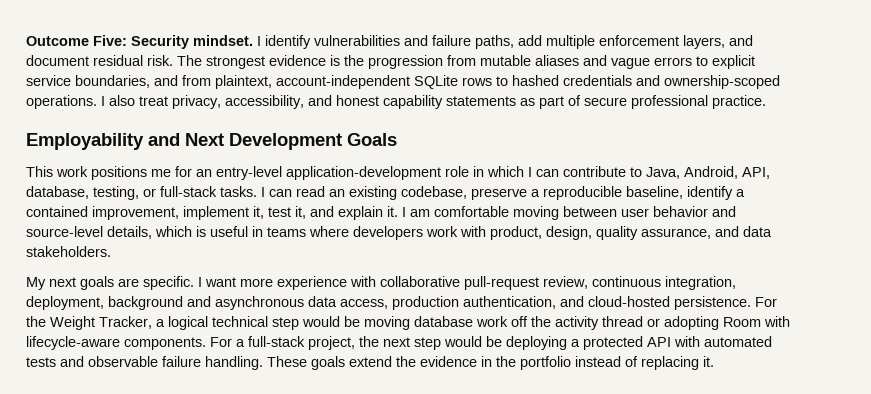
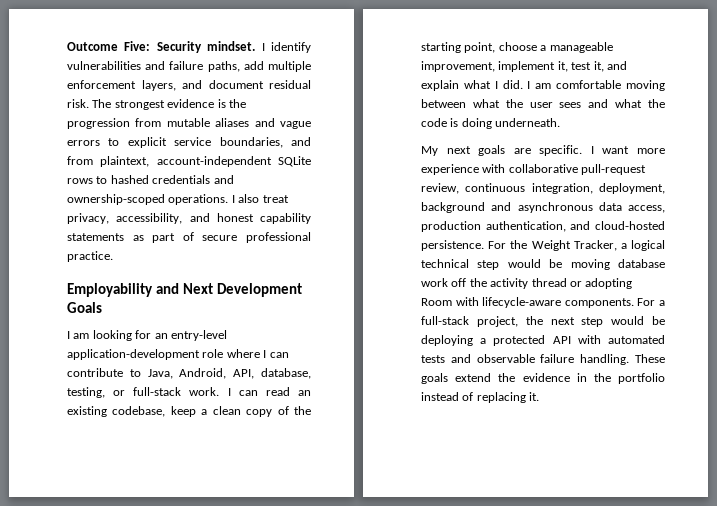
[26,166,171,180] This work positions me -> [67,330,132,341] I am looking
[473,166,524,177] in which -> [226,349,260,358] where
[220,186,257,197] tasks. -> [189,387,220,396] work.
[471,186,745,200] [26,206,88,217] preserve a reproducible baseline, identify a contained -> [170,406,311,417] [421,42,613,53] keep a clean copy of the starting point, choose a manageable
[387,206,398,217] it. -> [463,80,523,89] what I did.
[621,206,736,217] [26,226,772,240] [26,246,111,257] user behavior and source-level details, which is useful in teams where developers work with product, design, quality assurance, and data stakeholders. -> [472,99,665,108] [421,118,561,129] what the user sees and what the code is doing underneath.

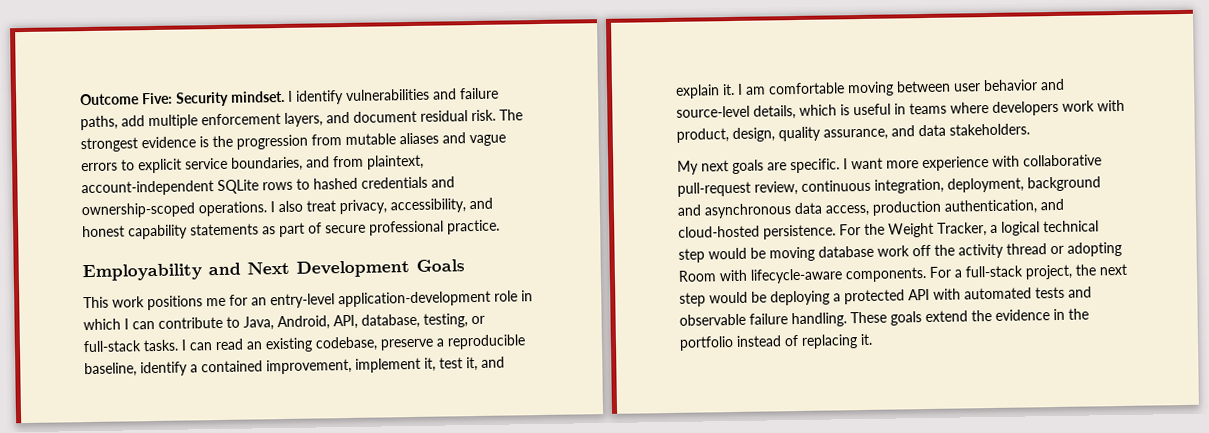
[67,330,132,341] I am looking -> [83,295,226,311] This work positions me
[226,349,260,358] where -> [521,290,533,302] [83,318,121,331] in which
[189,387,220,396] work. -> [143,339,179,352] tasks.
[170,406,311,417] [421,42,613,53] keep a clean copy of the starting point, choose a manageable -> [380,334,526,351] [84,360,263,378] preserve a reproducible baseline, identify a contained
[463,80,523,89] what I did. -> [722,83,735,96] it.
[472,99,665,108] [421,118,561,129] what the user sees and what the code is doing underneath. -> [953,78,1065,92] [676,99,1125,120] [676,123,1030,143] user behavior and source-level details, which is useful in teams where developers work with product, design, quality assurance, and data stakeholders.

